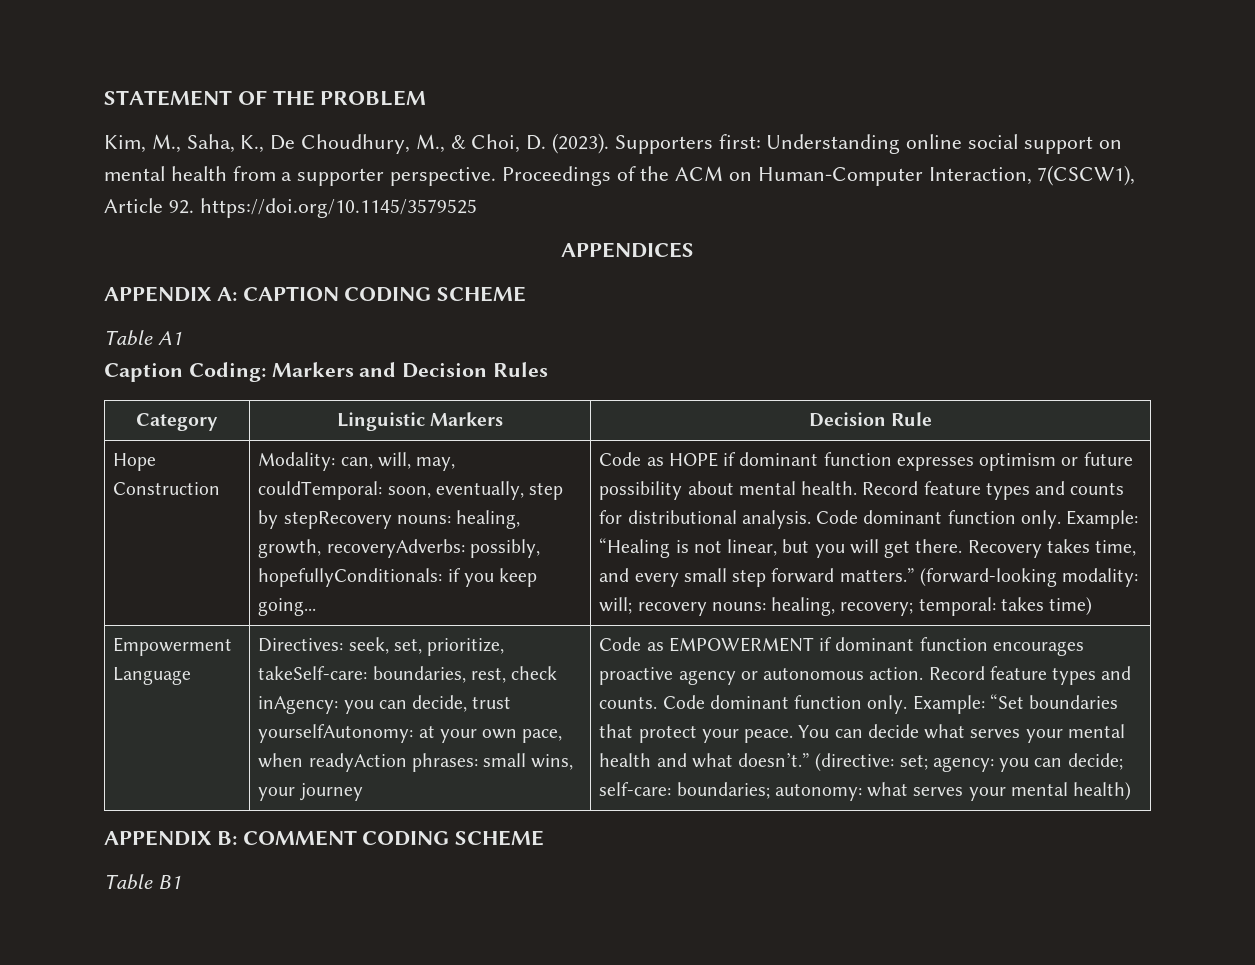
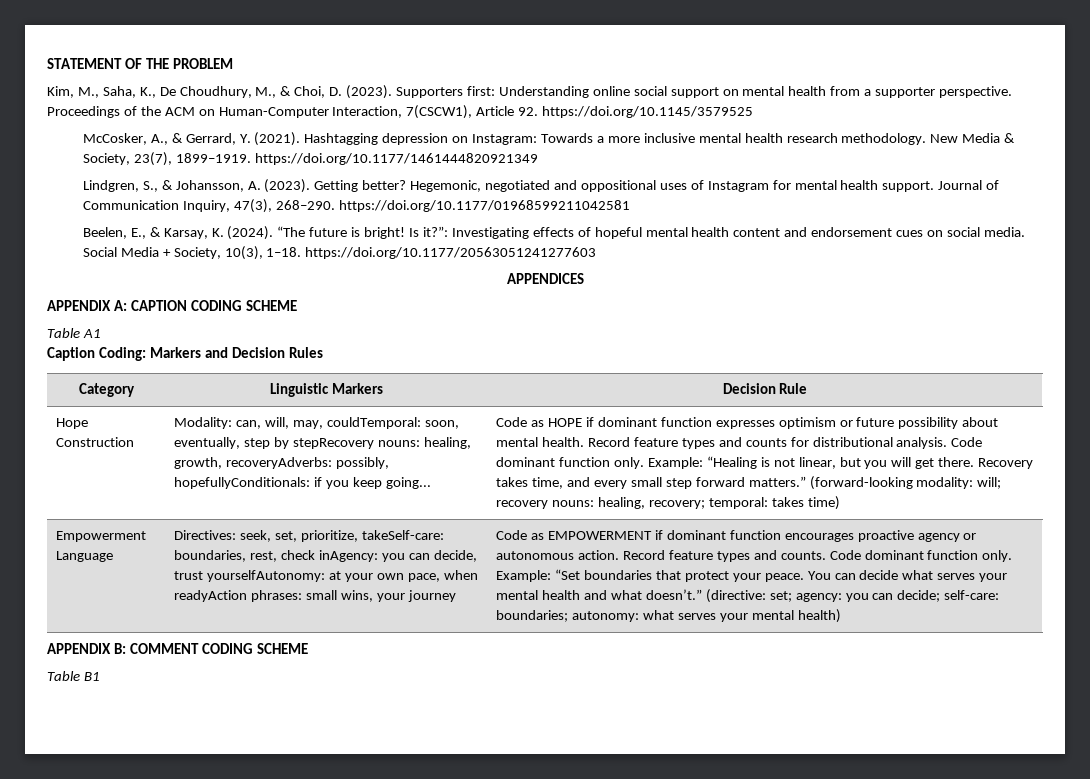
(477, 208) none -> [82,132,1016,146] [82,152,538,166] [82,179,1000,193] [82,199,630,213] [82,226,1025,240] [82,246,597,260] // McCosker, A., & Gerrard, Y. (2021). Hashtagging depression on Instagram: Towards a more inclusive mental health research methodology. New Media & Society, 23(7), 1899–1919. https://doi.org/10.1177/1461444820921349 // Lindgren, S., & Johansson, A. (2023). Getting better? Hegemonic, negotiated and oppositional uses of Instagram for mental health support. Journal of Communication Inquiry, 47(3), 268–290. https://doi.org/10.1177/01968599211042581 // Beelen, E., & Karsay, K. (2024). “The future is bright! Is it?”: Investigating effects of hopeful mental health content and endorsement cues on social media. Social Media + Society, 10(3), 1–18. https://doi.org/10.1177/20563051241277603

